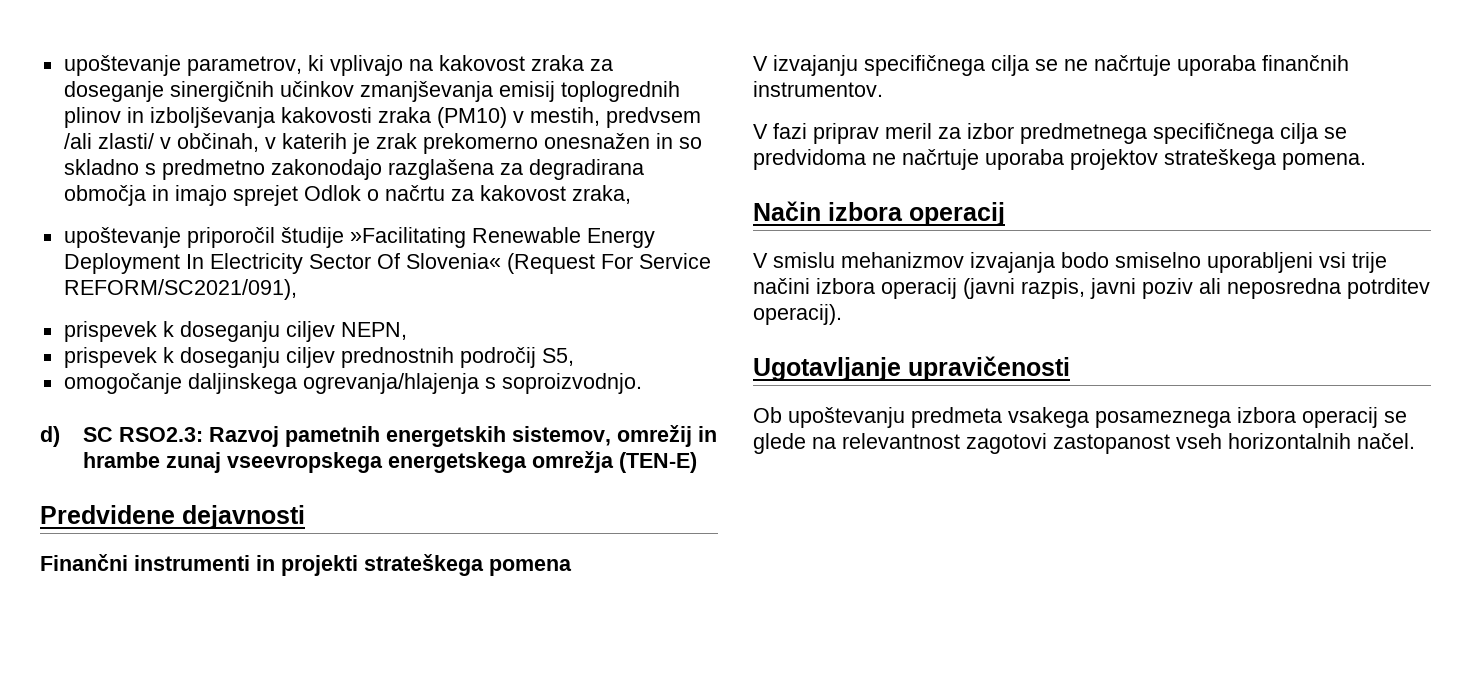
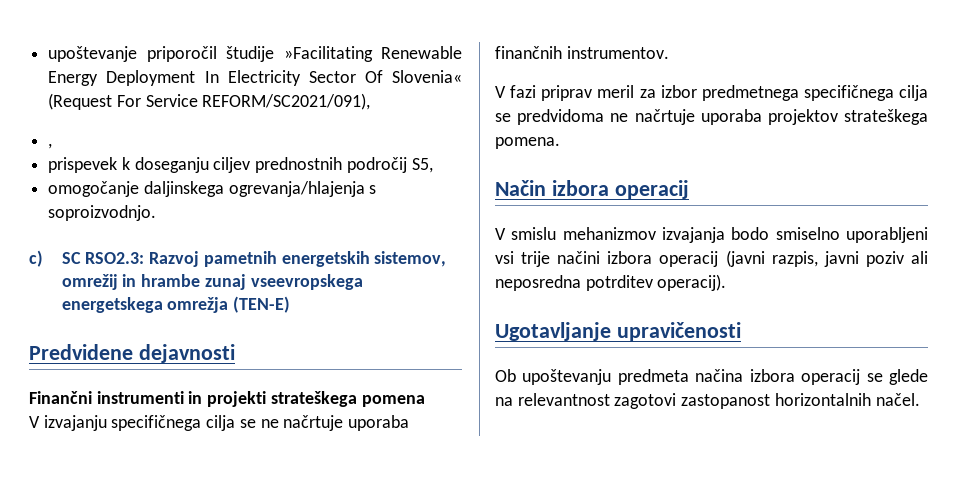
[63,55,613,76] [63,81,680,102] [63,107,701,128] [63,133,702,154] [63,159,644,180] [63,185,631,206] [63,227,181,248] upoštevanje parametrov, ki vplivajo na kakovost zraka za doseganje sinergičnih učinkov zmanjševanja emisij toplogrednih plinov in izboljševanja kakovosti zraka (PM10) v mestih, predvsem /ali zlasti/ v občinah, v katerih je zrak prekomerno onesnažen in so skladno s predmetno zakonodajo razglašena za degradirana območja in imajo sprejet Odlok o načrtu za kakovost zraka, // upoštevanje -> [48,46,138,62] upoštevanje
[63,321,407,342] prispevek k doseganju ciljev NEPN, -> [48,143,53,149] ,
[40,426,60,447] d) -> [29,250,43,267] c)
[1008,407,1231,428] vsakega posameznega -> [695,369,744,382] načina
[1176,433,1222,449] vseh -> (771, 401) none

